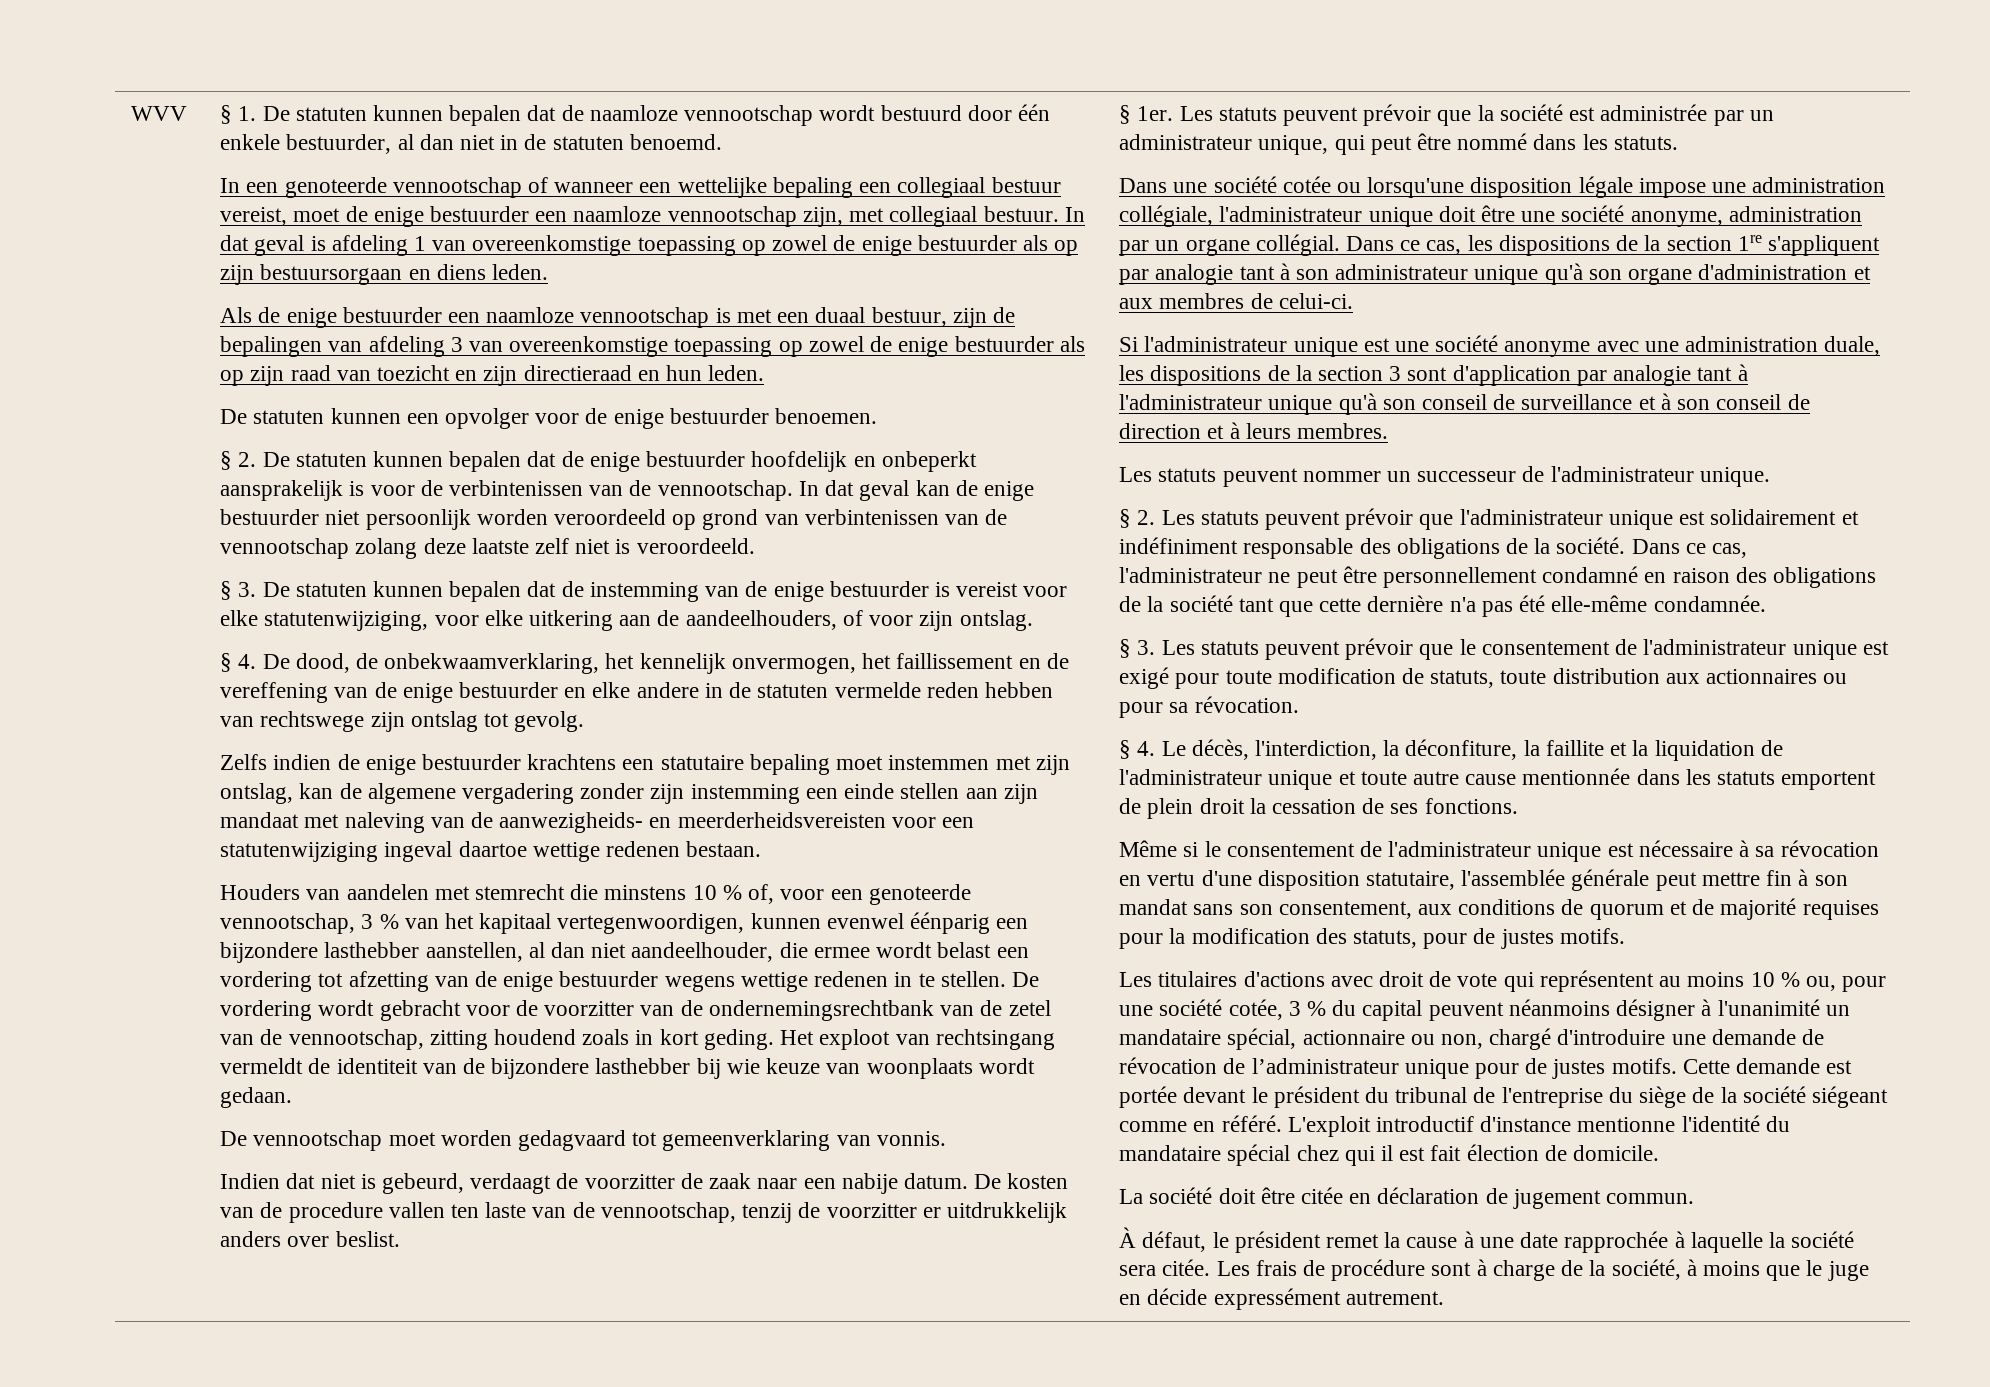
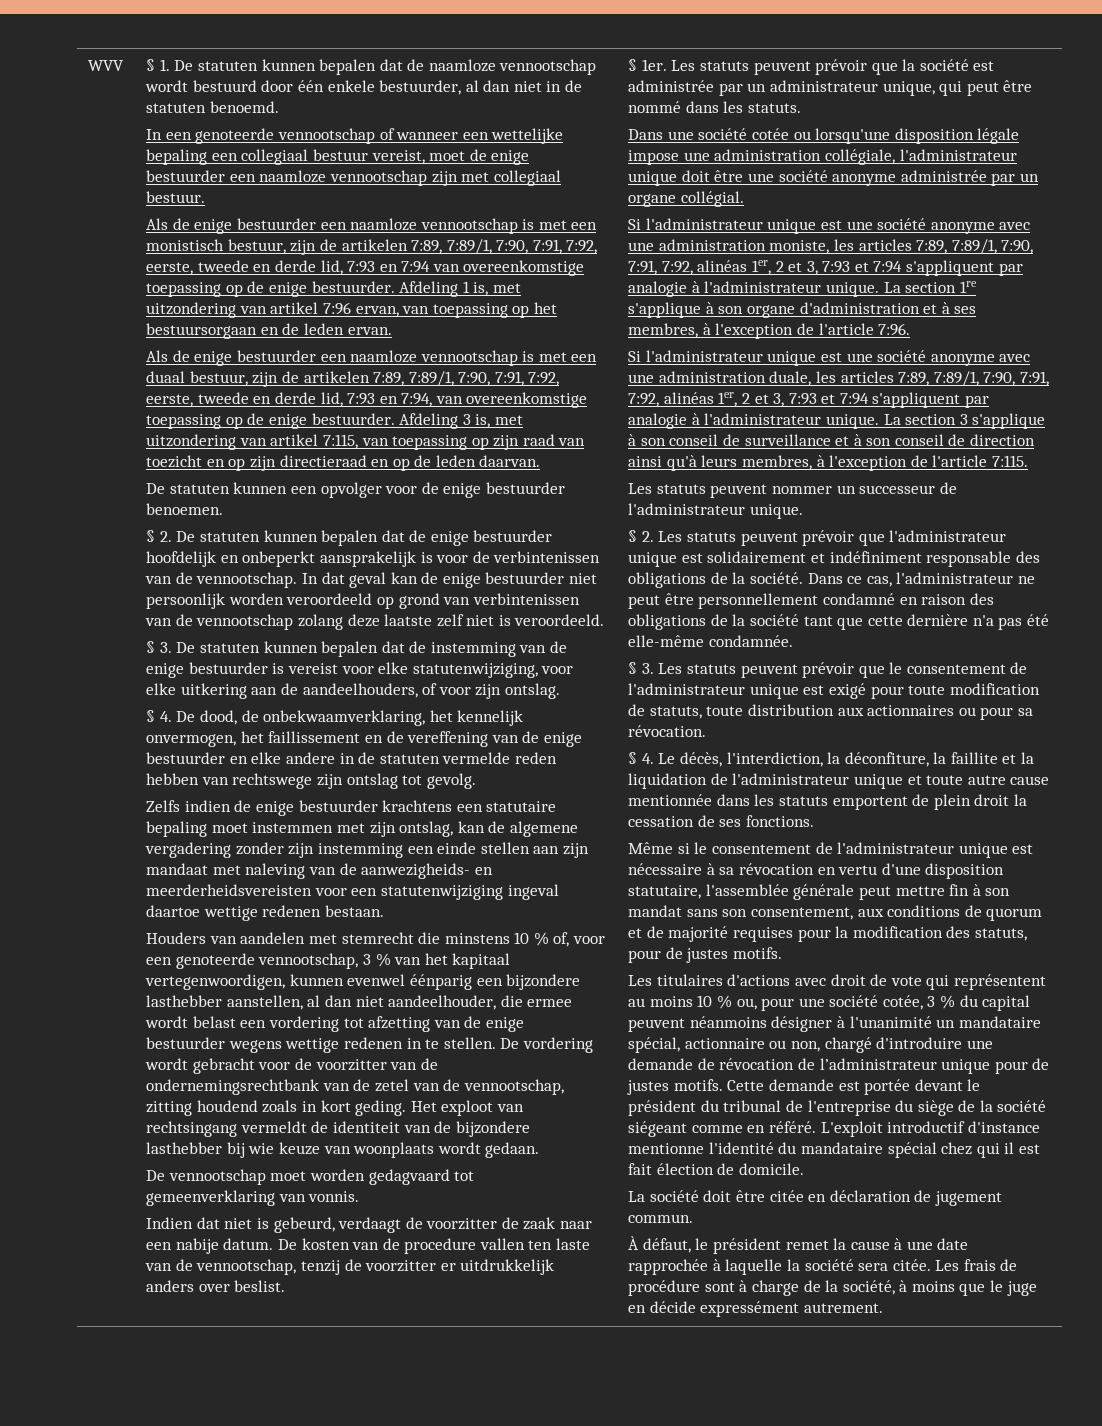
[802,207,843,227] zijn, -> [431,171,458,186] zijn
[1064,207,1085,222] [220,235,1079,256] [220,264,549,285] In dat geval is afdeling 1 van overeenkomstige toepassing op zowel de enige bestuurder als op zijn bestuursorgaan en diens leden. -> [146,218,598,234] [146,239,598,255] [146,260,585,276] [146,281,521,297] [146,302,557,318] [146,323,392,339] // Als de enige bestuurder een naamloze vennootschap is met een monistisch bestuur, zijn de artikelen 7:89, 7:89/1, 7:90, 7:91, 7:92, eerste, tweede en derde lid, 7:93 en 7:94 van overeenkomstige toepassing op de enige bestuurder. Afdeling 1 is, met uitzondering van artikel 7:96 ervan, van toepassing op het bestuursorgaan en de leden ervan.
[220,336,1085,357] bepalingen van afdeling 3 van overeenkomstige toepassing op zowel de enige bestuurder als -> [303,371,560,386] [146,392,588,408] [146,413,523,429] [146,434,468,450] artikelen 7:89, 7:89/1, 7:90, 7:91, 7:92, eerste, tweede en derde lid, 7:93 en 7:94, van overeenkomstige toepassing op de enige bestuurder. Afdeling 3 is, met uitzondering van artikel 7:115, van toepassing
(478, 375) none -> [228,458,246,471] op
[666,365,765,381] hun leden. -> [392,455,541,471] op de leden daarvan.
[1630,206,1862,227] anonyme, administration -> [832,170,987,186] anonyme administrée
[1346,235,1880,256] [1119,263,1871,285] [1119,293,1353,309] Dans ce cas, les dispositions de la section 1re s'appliquent par analogie tant à son administrateur unique qu'à son organe d'administration et aux membres de celui-ci. -> [628,218,1031,234] [628,239,1034,254] [628,260,1023,276] [628,281,977,297] [628,302,977,318] [628,323,911,339] // Si l'administrateur unique est une société anonyme avec une administration moniste, les articles 7:89, 7:89/1, 7:90, 7:91, 7:92, alinéas 1er, 2 et 3, 7:93 et 7:94 s'appliquent par analogie à l'administrateur unique. La section 1re s'applique à son organe d'administration et à ses membres, à l'exception de l'article 7:96.
[1150,364,1748,386] [1119,393,1377,415] dispositions de la section 3 sont d'application par analogie tant à l'administrateur unique qu'à -> [840,371,1049,386] [628,392,990,408] [628,413,1046,429] [628,434,637,446] articles 7:89, 7:89/1, 7:90, 7:91, 7:92, alinéas 1er, 2 et 3, 7:93 et 7:94 s'appliquent par analogie à l'administrateur unique. La section 3 s'applique à
[1207,422,1389,439] et à leurs membres. -> [628,455,1028,471] ainsi qu'à leurs membres, à l'exception de l'article 7:115.

